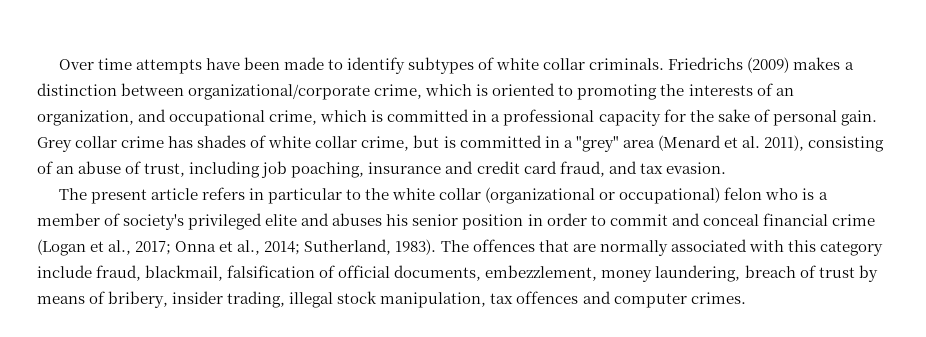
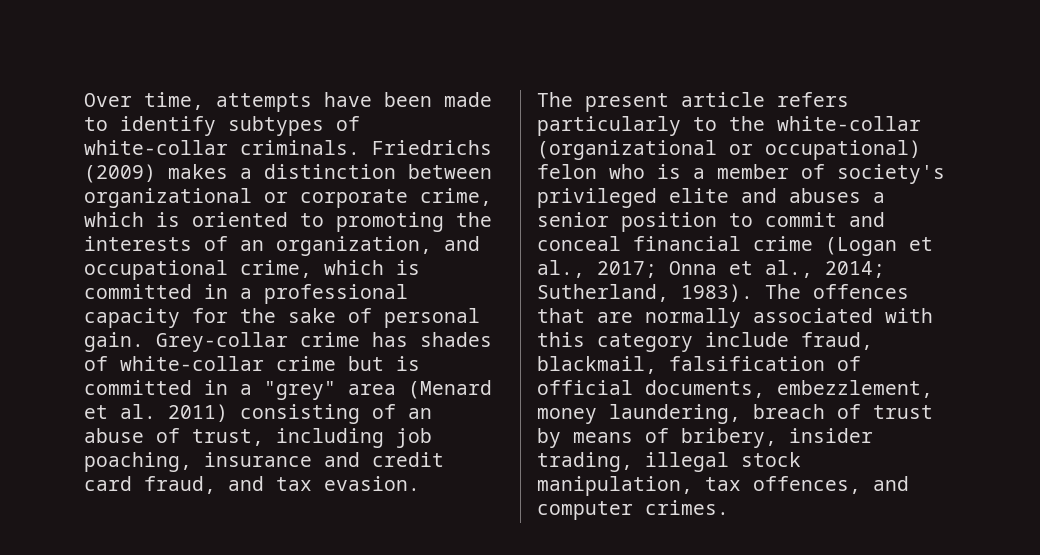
[97,58,132,70] time -> [144,92,204,110] time,
[496,58,586,70] white collar -> [84,140,228,155] white-collar
[188,84,371,100] organizational/corporate -> [84,188,408,208] organizational or corporate
[37,136,118,152] Grey collar -> [156,332,288,352] Grey-collar
[268,136,410,151] white collar crime, -> [120,356,336,371] white-collar crime
[763,135,804,151] 2011), -> [168,404,228,422] 2011)
[248,188,482,204] in particular to the white collar -> [537,116,921,136] particularly to the white-collar
[386,214,409,226] his -> [873,192,885,203] a
[527,213,587,226] in order -> (717, 222) none
[516,291,579,304] offences -> [753,476,861,494] offences,

